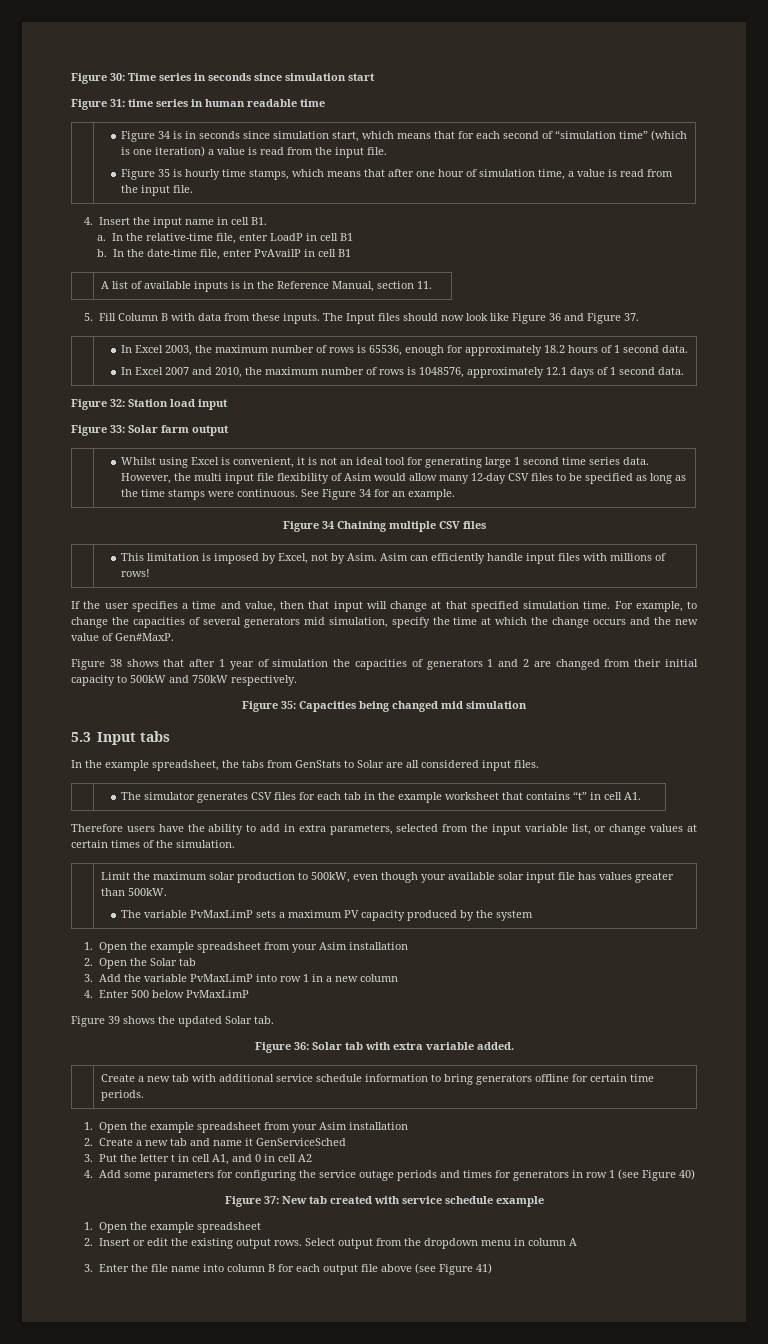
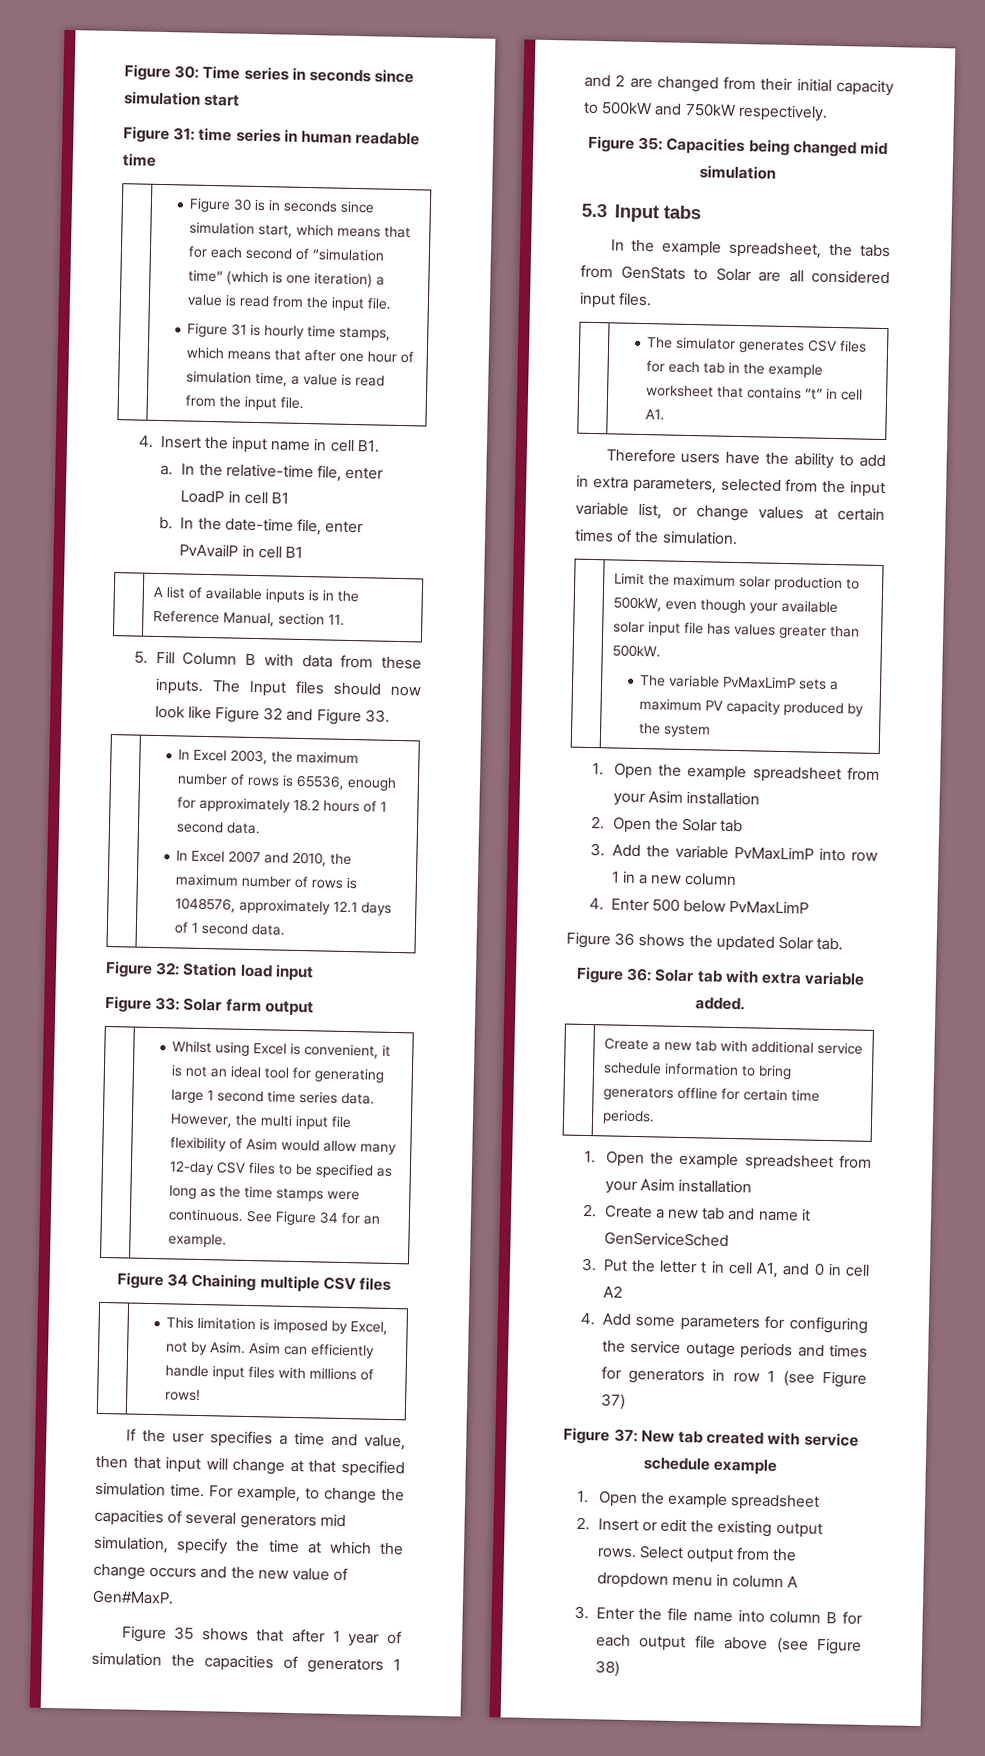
[158,131,171,139] 34 -> [233,198,253,211] 30
[158,169,171,177] 35 -> [231,323,248,336] 31
[548,313,561,321] 36 -> [263,707,284,721] 32
[623,313,639,321] 37. -> [364,709,390,723] 33.
[109,659,122,667] 38 -> [174,1626,195,1640] 35
[108,1016,120,1024] 39 -> [614,932,636,946] 36
[678,1169,695,1180] 40) -> [599,1393,626,1410] 37)
[475,1263,492,1274] 41) -> [594,1660,620,1677] 38)

